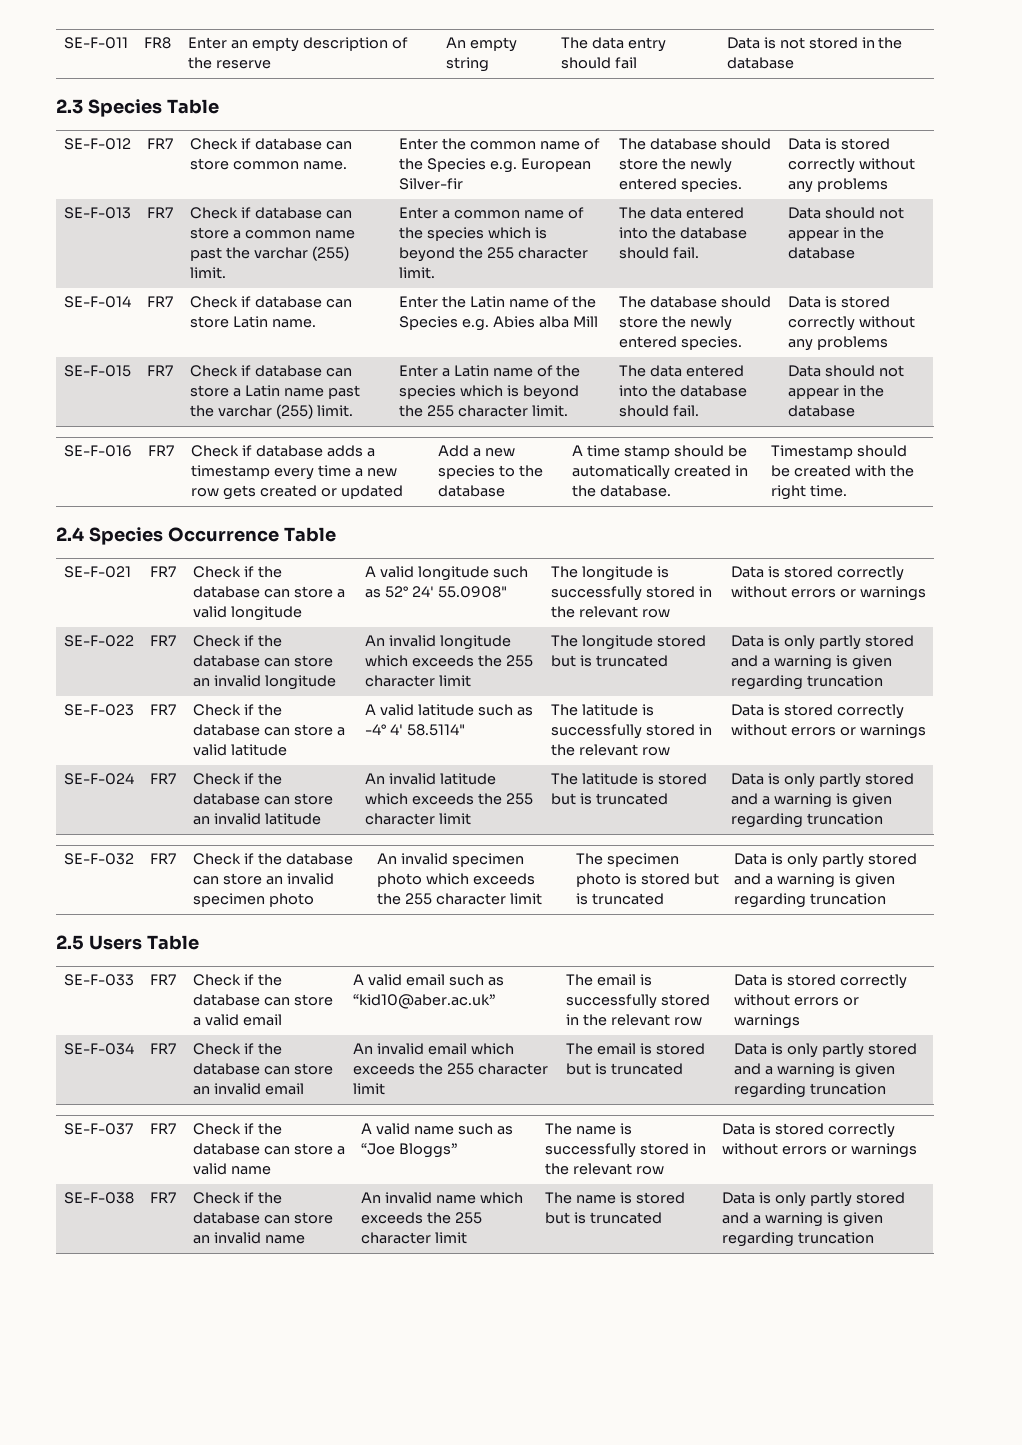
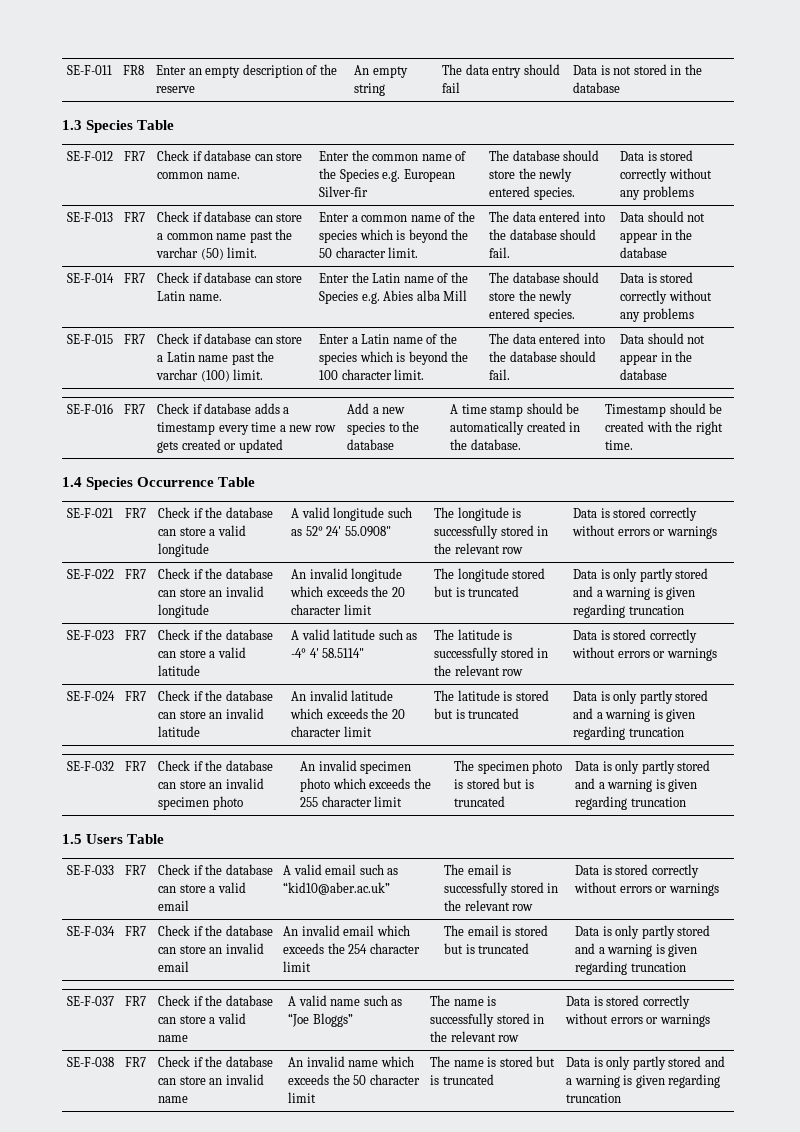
[56,99,83,114] 2.3 -> [62,120,82,130] 1.3
[311,246,349,261] (255) -> [200,248,224,260] (50)
[486,247,514,259] 255 -> [319,248,333,258] 50
[275,404,313,419] (255) -> [200,370,230,382] (100)
[426,405,454,417] 255 -> [319,370,339,380] 100
[56,527,84,541] 2.4 -> [62,477,82,487] 1.4
[505,655,533,667] 255 -> [391,587,405,597] 20
[505,793,533,805] 255 -> [391,709,405,719] 20
[56,935,84,950] 2.5 -> [62,834,82,844] 1.5
[446,1063,474,1075] 255 -> [348,944,368,954] 254
[454,1212,482,1224] 255 -> [353,1075,367,1085] 50

